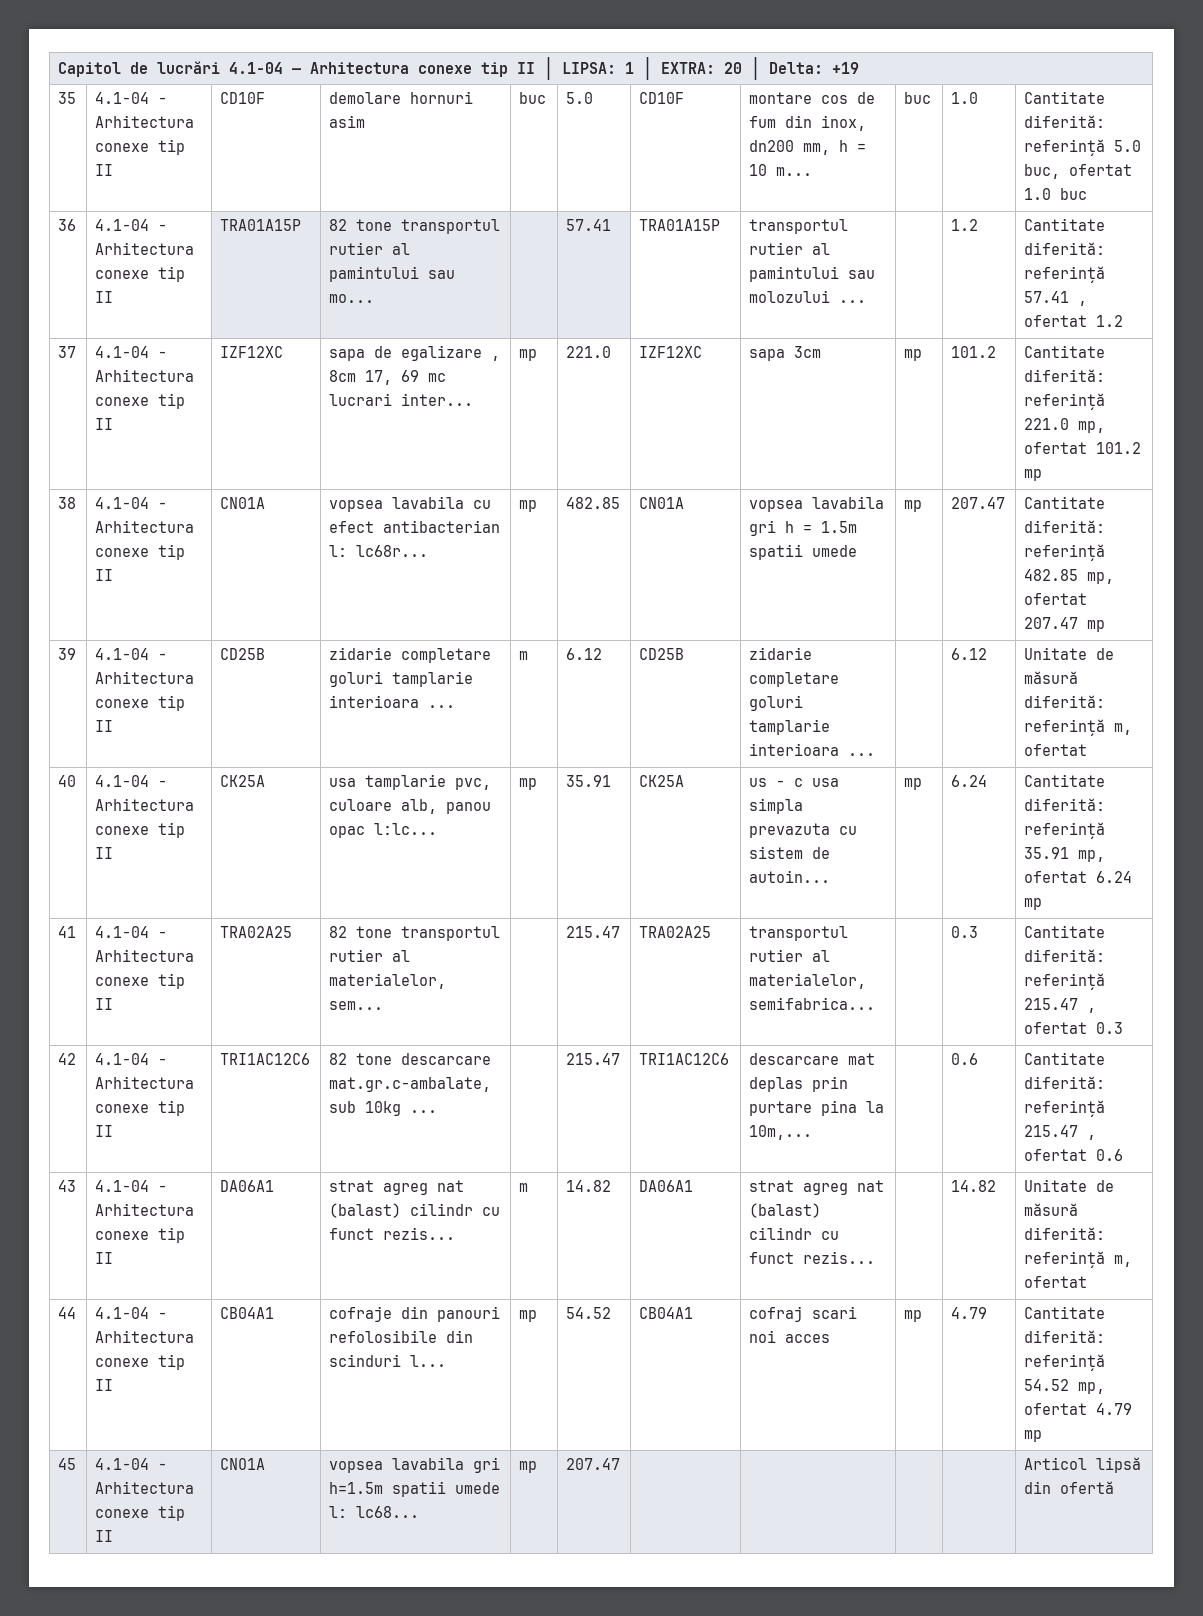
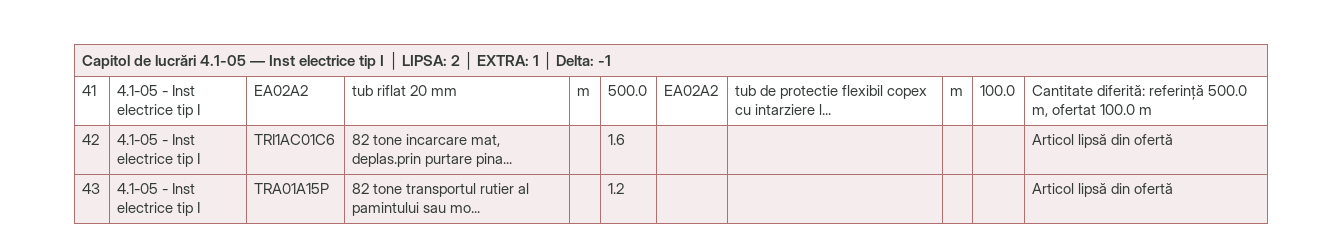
[229,57,860,80] [58,92,77,104] [95,92,168,104] [95,115,195,128] [95,139,186,155] [95,164,114,176] [220,92,266,104] [329,91,474,104] [329,115,366,128] [519,92,547,104] [566,92,594,104] [639,92,685,104] [749,92,876,104] [749,115,867,131] [749,140,867,155] [749,164,813,176] [904,92,932,104] [951,92,979,104] [1024,91,1106,104] [1024,115,1106,128] [1024,139,1142,156] [1024,164,1133,179] [1024,188,1088,200] [58,219,77,231] [95,219,168,231] [95,242,195,255] [95,266,186,282] [95,291,114,303] 4.1-04 — Arhitectura conexe tip II │ LIPSA: 1 │ EXTRA: 20 │ Delta: +19 // 35 | 4.1-04 - Arhitectura conexe tip II | CD10F | demolare hornuri asim | buc | 5.0 | CD10F | montare cos de fum din inox, dn200 mm, h = 10 m... | buc | 1.0 | Cantitate diferită: referință 5.0 buc, ofertat 1.0 buc // 36 | 4.1-04 - Arhitectura conexe tip II -> [200,51,611,70] [82,85,97,96] [117,85,196,96] [117,104,201,118] [254,85,309,96] [352,85,458,96] [577,88,591,96] [608,85,648,96] [664,85,719,96] [735,85,928,99] [735,104,832,115] [950,88,964,96] [980,85,1016,96] [1032,85,1248,100] [1032,104,1153,117] [82,134,100,145] [117,134,196,145] [117,153,201,167] [254,134,336,145] [352,134,501,147] [352,153,513,167] [608,134,626,145] [1032,134,1174,148] [82,183,101,194] [117,183,196,194] [117,202,201,216] 4.1-05 — Inst electrice tip I │ LIPSA: 2 │ EXTRA: 1 │ Delta: -1 // 41 | 4.1-05 - Inst electrice tip I | EA02A2 | tub riflat 20 mm | m | 500.0 | EA02A2 | tub de protectie flexibil copex cu intarziere l... | m | 100.0 | Cantitate diferită: referință 500.0 m, ofertat 100.0 m // 42 | 4.1-05 - Inst electrice tip I | TRI1AC01C6 | 82 tone incarcare mat, deplas.prin purtare pina... | | 1.6 | | | | | Articol lipsă din ofertă // 43 | 4.1-05 - Inst electrice tip I
[566,219,612,231] [639,219,721,231] [749,219,849,234] [749,242,831,255] [749,266,876,282] [749,290,867,303] [951,219,979,231] [1024,218,1106,231] [1024,242,1106,255] [1024,266,1106,283] [1024,291,1088,306] [1024,315,1124,327] [58,346,77,358] [95,346,168,358] [95,369,195,382] [95,393,186,409] [95,418,114,430] [220,346,284,358] [329,345,501,361] [329,370,447,385] [329,393,474,406] [519,349,538,361] [566,346,612,358] [639,346,703,358] [749,346,822,361] [904,349,923,361] [951,346,997,358] [1024,345,1106,358] [1024,369,1106,382] [1024,393,1106,410] [1024,418,1106,433] [1024,442,1142,454] [1024,469,1043,481] [58,497,77,509] [95,497,168,509] [95,520,195,533] [95,544,186,560] [95,569,114,581] [220,497,266,509] [329,496,492,512] [329,520,501,533] [329,545,429,557] [519,500,538,512] [566,497,621,509] [639,497,685,509] [749,496,885,512] [749,520,858,536] [749,544,858,560] [904,500,923,512] [951,497,1006,509] [1024,496,1106,509] [1024,520,1106,533] [1024,544,1106,561] [1024,569,1115,584] [1024,593,1088,605] [1024,617,1106,632] [58,648,77,660] [95,648,168,660] [95,671,195,684] [95,695,186,711] [95,720,114,732] [220,648,266,660] [329,647,492,663] [329,671,474,687] [329,695,456,708] [519,651,529,660] [566,648,603,660] [639,648,685,660] [749,647,813,660] [749,672,840,687] [749,695,804,711] [749,719,831,735] [749,743,876,756] [951,648,988,660] [1024,647,1115,660] [1024,671,1079,684] [1024,695,1106,708] [1024,719,1133,736] [1024,744,1088,756] [58,775,77,787] [95,775,168,787] [95,798,195,811] [95,822,186,838] [95,847,114,859] [220,775,266,787] [329,774,492,790] [329,799,492,814] [329,823,438,838] [519,778,538,790] [566,775,612,787] [639,775,685,787] [749,778,840,787] [749,798,804,814] [749,823,858,838] [749,846,831,859] [749,870,831,883] [904,778,923,790] [951,775,988,787] [1024,774,1106,787] [1024,798,1106,811] [1024,822,1106,839] [1024,847,1106,862] [1024,871,1133,883] [1024,898,1043,910] [58,926,77,938] [95,926,168,938] [95,949,195,962] [95,973,186,989] [95,998,114,1010] [220,926,293,938] [329,926,501,941] [329,949,411,962] [329,973,447,989] [329,1001,384,1010] [566,926,621,938] [639,926,712,938] [749,926,849,941] [749,949,831,962] [749,973,867,989] [749,997,876,1010] [951,926,979,938] [1024,925,1106,938] [1024,949,1106,962] [1024,973,1106,990] [1024,998,1097,1013] [1024,1022,1124,1034] [58,1053,77,1065] [95,1053,168,1065] [95,1076,195,1089] [95,1100,186,1116] [95,1125,114,1137] [220,1053,311,1065] [329,1053,492,1065] [329,1077,492,1092] [329,1101,438,1116] [566,1053,621,1065] [639,1053,730,1065] [749,1053,876,1065] [749,1076,849,1092] [749,1100,885,1116] [749,1125,813,1140] [951,1053,979,1065] [1024,1052,1106,1065] [1024,1076,1106,1089] [1024,1100,1106,1117] [1024,1125,1097,1140] [1024,1149,1124,1161] [58,1180,77,1192] [95,1180,168,1192] [95,1203,195,1216] [95,1227,186,1243] [95,1252,114,1264] [220,1180,275,1192] [329,1180,465,1195] [329,1203,501,1218] [329,1227,456,1240] [519,1183,529,1192] [566,1180,612,1192] [639,1180,694,1192] [749,1180,885,1195] [749,1203,822,1218] [749,1227,840,1240] [749,1251,876,1264] [951,1180,997,1192] [1024,1179,1115,1192] [1024,1203,1079,1216] [1024,1227,1106,1240] [1024,1251,1133,1268] [1024,1276,1088,1288] [58,1307,77,1319] [95,1307,168,1319] [95,1330,195,1343] [95,1354,186,1370] [95,1379,114,1391] [220,1307,275,1319] [329,1306,501,1322] [329,1330,474,1343] [329,1354,447,1367] [519,1310,538,1322] [566,1307,612,1319] [639,1307,694,1319] [749,1306,858,1322] [749,1330,831,1343] [904,1310,923,1322] [951,1307,988,1319] [1024,1306,1106,1319] [1024,1330,1106,1343] [1024,1354,1106,1371] [1024,1379,1106,1394] [1024,1403,1133,1415] [1024,1430,1043,1442] [58,1458,77,1470] [95,1458,168,1470] [95,1481,195,1494] [95,1505,186,1521] [95,1530,114,1542] [220,1458,266,1470] [329,1457,501,1473] [329,1481,501,1497] [329,1506,420,1518] [519,1461,538,1473] [566,1458,621,1470] 57.41 | TRA01A15P | transportul rutier al pamintului sau molozului ... | | 1.2 | Cantitate diferită: referință 57.41 , ofertat 1.2 // 37 | 4.1-04 - Arhitectura conexe tip II | IZF12XC | sapa de egalizare , 8cm 17, 69 mc lucrari inter... | mp | 221.0 | IZF12XC | sapa 3cm | mp | 101.2 | Cantitate diferită: referință 221.0 mp, ofertat 101.2 mp // 38 | 4.1-04 - Arhitectura conexe tip II | CN01A | vopsea lavabila cu efect antibacterian l: lc68r... | mp | 482.85 | CN01A | vopsea lavabila gri h = 1.5m spatii umede | mp | 207.47 | Cantitate diferită: referință 482.85 mp, ofertat 207.47 mp // 39 | 4.1-04 - Arhitectura conexe tip II | CD25B | zidarie completare goluri tamplarie interioara ... | m | 6.12 | CD25B | zidarie completare goluri tamplarie interioara ... | | 6.12 | Unitate de măsură diferită: referință m, ofertat // 40 | 4.1-04 - Arhitectura conexe tip II | CK25A | usa tamplarie pvc, culoare alb, panou opac l:lc... | mp | 35.91 | CK25A | us - c usa simpla prevazuta cu sistem de autoin... | mp | 6.24 | Cantitate diferită: referință 35.91 mp, ofertat 6.24 mp // 41 | 4.1-04 - Arhitectura conexe tip II | TRA02A25 | 82 tone transportul rutier al materialelor, sem... | | 215.47 | TRA02A25 | transportul rutier al materialelor, semifabrica... | | 0.3 | Cantitate diferită: referință 215.47 , ofertat 0.3 // 42 | 4.1-04 - Arhitectura conexe tip II | TRI1AC12C6 | 82 tone descarcare mat.gr.c-ambalate, sub 10kg ... | | 215.47 | TRI1AC12C6 | descarcare mat deplas prin purtare pina la 10m,... | | 0.6 | Cantitate diferită: referință 215.47 , ofertat 0.6 // 43 | 4.1-04 - Arhitectura conexe tip II | DA06A1 | strat agreg nat (balast) cilindr cu funct rezis... | m | 14.82 | DA06A1 | strat agreg nat (balast) cilindr cu funct rezis... | | 14.82 | Unitate de măsură diferită: referință m, ofertat // 44 | 4.1-04 - Arhitectura conexe tip II | CB04A1 | cofraje din panouri refolosibile din scinduri l... | mp | 54.52 | CB04A1 | cofraj scari noi acces | mp | 4.79 | Cantitate diferită: referință 54.52 mp, ofertat 4.79 mp // 45 | 4.1-04 - Arhitectura conexe tip II | CNO1A | vopsea lavabila gri h=1.5m spatii umede l: lc68... | mp | 207.47 -> [608,183,625,194] 1.2

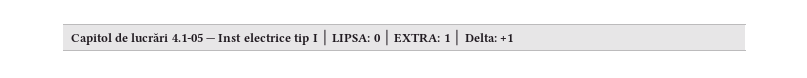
[450,55,460,66] 2 -> [373,34,381,42] 0
[597,55,611,66] [82,85,97,96] [117,85,196,96] [117,104,201,118] [254,85,309,96] [352,85,458,96] [577,88,591,96] [608,85,648,96] [664,85,719,96] [735,85,928,99] [735,104,832,115] [950,88,964,96] [980,85,1016,96] [1032,85,1248,100] [1032,104,1153,117] [82,134,100,145] [117,134,196,145] [117,153,201,167] [254,134,336,145] [352,134,501,147] [352,153,513,167] [608,134,626,145] [1032,134,1174,148] [82,183,101,194] [117,183,196,194] [117,202,201,216] [254,183,330,194] [352,183,530,197] [352,202,481,216] [608,183,625,194] [1032,183,1174,197] -1 // 41 | 4.1-05 - Inst electrice tip I | EA02A2 | tub riflat 20 mm | m | 500.0 | EA02A2 | tub de protectie flexibil copex cu intarziere l... | m | 100.0 | Cantitate diferită: referință 500.0 m, ofertat 100.0 m // 42 | 4.1-05 - Inst electrice tip I | TRI1AC01C6 | 82 tone incarcare mat, deplas.prin purtare pina... | | 1.6 | | | | | Articol lipsă din ofertă // 43 | 4.1-05 - Inst electrice tip I | TRA01A15P | 82 tone transportul rutier al pamintului sau mo... | | 1.2 | | | | | Articol lipsă din ofertă -> [499,34,513,42] +1

